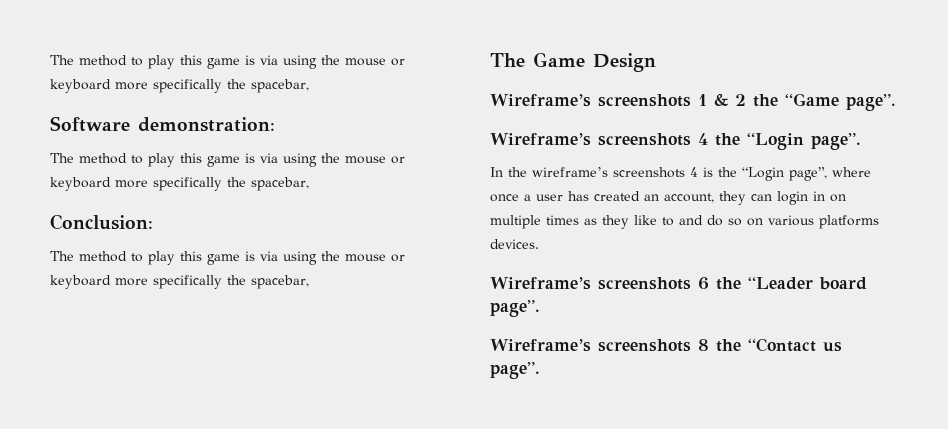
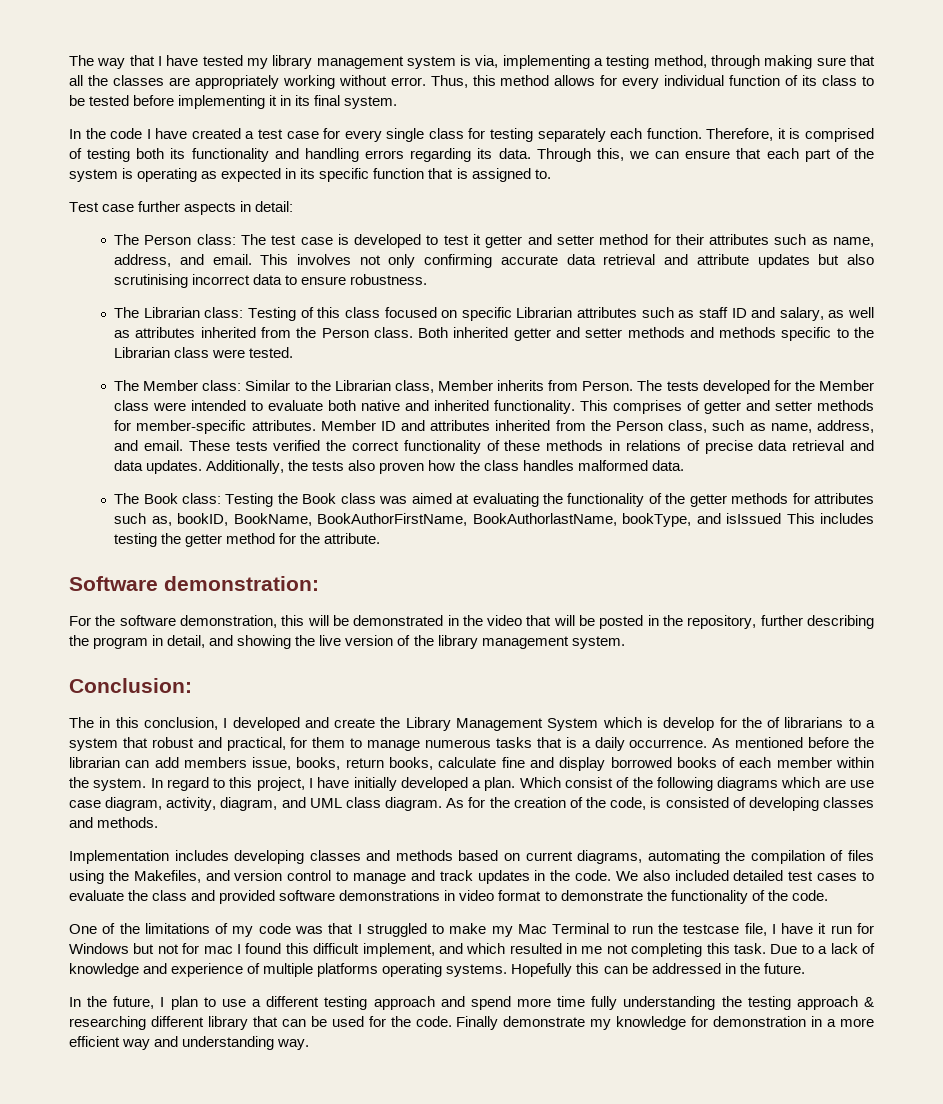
[50,55,405,69] [50,79,309,93] [50,116,275,132] [50,153,405,167] [50,177,309,191] [50,214,153,230] [50,251,405,265] [50,275,309,289] [490,52,656,72] [490,93,896,111] [490,133,861,150] [490,167,871,181] [490,191,846,205] [490,215,879,229] [490,239,539,249] [490,277,867,290] [490,300,540,317] [490,338,842,352] [490,362,540,379] The method to play this game is via using the mouse or keyboard more specifically the spacebar, // Software demonstration: // The method to play this game is via using the mouse or keyboard more specifically the spacebar, // Conclusion: // The method to play this game is via using the mouse or keyboard more specifically the spacebar, // The Game Design // Wireframe’s screenshots 1 & 2 the “Game page”. // Wireframe’s screenshots 4 the “Login page”. // In the wireframe’s screenshots 4 is the “Login page”, where once a user has created an account, they can login in on multiple times as they like to and do so on various platforms devices. // Wireframe’s screenshots 6 the “Leader board page”. // Wireframe’s screenshots 8 the “Contact us page”. -> [69,55,875,69] [69,75,874,89] [69,95,398,109] [69,128,874,142] [69,148,874,162] [69,168,551,182] [69,201,294,215] [114,234,875,248] [114,254,875,268] [114,274,428,288] [114,307,874,321] [114,327,875,341] [114,347,294,358] [114,380,874,394] [114,400,875,414] [114,420,874,434] [114,440,874,454] [114,460,684,474] [114,493,875,507] [114,513,875,527] [114,533,381,547] [69,576,319,591] [69,615,874,629] [69,635,625,649] [69,678,192,693] [69,717,875,731] [69,737,875,751] [69,757,874,771] [69,777,875,791] [69,797,874,811] [69,817,159,828] [69,850,874,864] [69,870,875,884] [69,890,828,904] [69,923,874,937] [69,943,876,957] [69,963,805,977] [69,996,874,1010] [69,1016,875,1030] [69,1036,310,1050] The way that I have tested my library management system is via, implementing a testing method, through making sure that all the classes are appropriately working without error. Thus, this method allows for every individual function of its class to be tested before implementing it in its final system. // In the code I have created a test case for every single class for testing separately each function. Therefore, it is comprised of testing both its functionality and handling errors regarding its data. Through this, we can ensure that each part of the system is operating as expected in its specific function that is assigned to. // Test case further aspects in detail: // The Person class: The test case is developed to test it getter and setter method for their attributes such as name, address, and email. This involves not only confirming accurate data retrieval and attribute updates but also scrutinising incorrect data to ensure robustness. // The Librarian class: Testing of this class focused on specific Librarian attributes such as staff ID and salary, as well as attributes inherited from the Person class. Both inherited getter and setter methods and methods specific to the Librarian class were tested. // The Member class: Similar to the Librarian class, Member inherits from Person. The tests developed for the Member class were intended to evaluate both native and inherited functionality. This comprises of getter and setter methods for member-specific attributes. Member ID and attributes inherited from the Person class, such as name, address, and email. These tests verified the correct functionality of these methods in relations of precise data retrieval and data updates. Additionally, the tests also proven how the class handles malformed data. // The Book class: Testing the Book class was aimed at evaluating the functionality of the getter methods for attributes such as, bookID, BookName, BookAuthorFirstName, BookAuthorlastName, bookType, and isIssued This includes testing the getter method for the attribute. // Software demonstration: // For the software demonstration, this will be demonstrated in the video that will be posted in the repository, further describing the program in detail, and showing the live version of the library management system. // Conclusion: // The in this conclusion, I developed and create the Library Management System which is develop for the of librarians to a system that robust and practical, for them to manage numerous tasks that is a daily occurrence. As mentioned before the librarian can add members issue, books, return books, calculate fine and display borrowed books of each member within the system. In regard to this project, I have initially developed a plan. Which consist of the following diagrams which are use case diagram, activity, diagram, and UML class diagram. As for the creation of the code, is consisted of developing classes and methods. // Implementation includes developing classes and methods based on current diagrams, automating the compilation of files using the Makefiles, and version control to manage and track updates in the code. We also included detailed test cases to evaluate the class and provided software demonstrations in video format to demonstrate the functionality of the code. // One of the limitations of my code was that I struggled to make my Mac Terminal to run the testcase file, I have it run for Windows but not for mac I found this difficult implement, and which resulted in me not completing this task. Due to a lack of knowledge and experience of multiple platforms operating systems. Hopefully this can be addressed in the future. // In the future, I plan to use a different testing approach and spend more time fully understanding the testing approach & researching different library that can be used for the code. Finally demonstrate my knowledge for demonstration in a more efficient way and understanding way.

